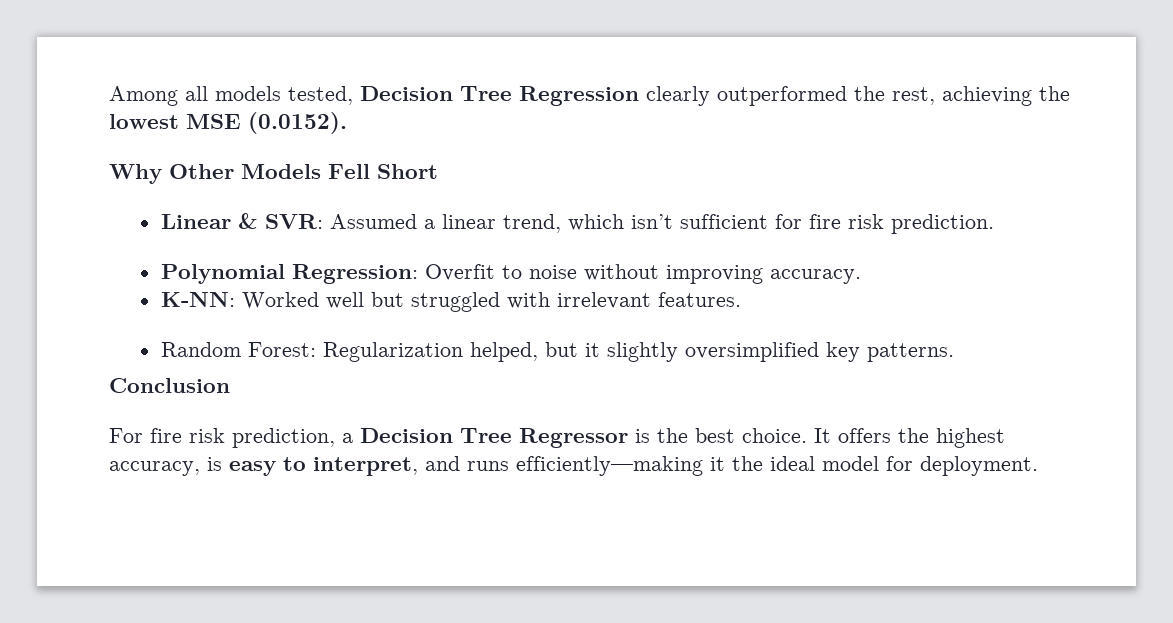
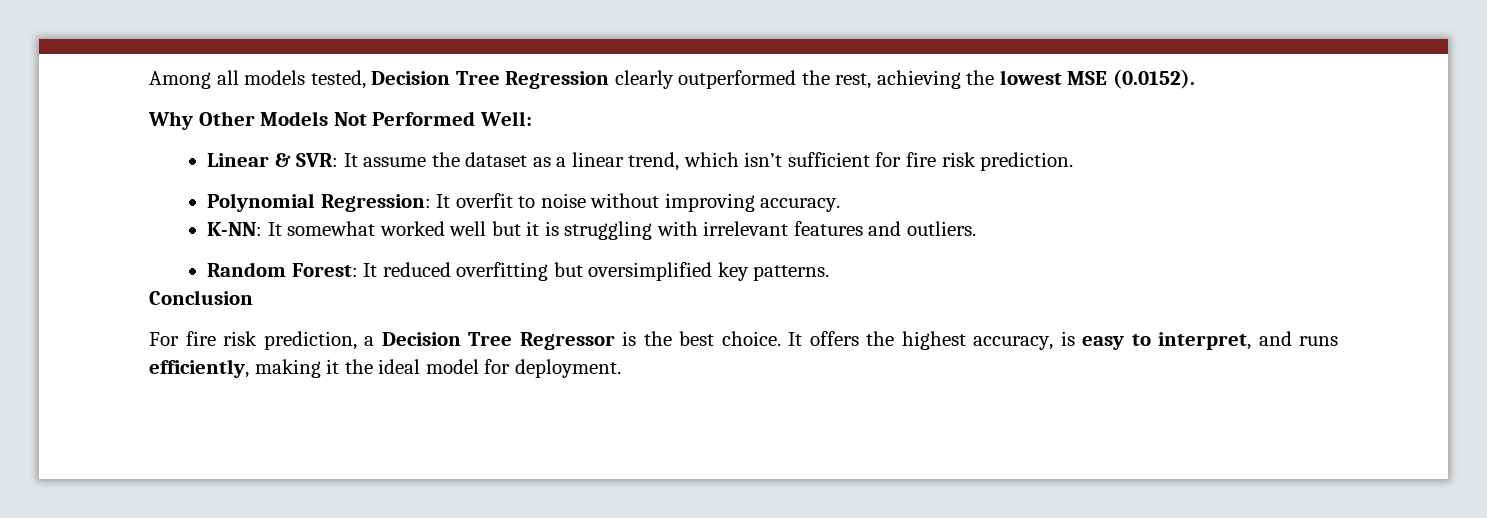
[328,164,438,179] Fell Short -> [333,111,532,126] Not Performed Well:
[329,214,417,229] Assumed -> [343,152,551,167] It assume the dataset as
[424,264,495,281] Overfit -> [436,193,513,208] It overfit
[241,292,741,312] [160,342,678,362] Worked well but struggled with irrelevant features. // Random Forest: Regularization helped, but it slightly -> [267,221,976,240] [206,262,583,281] It somewhat worked well but it is struggling with irrelevant features and outliers. // Random Forest: It reduced overfitting but
[516,456,703,476] efficiently—making -> [149,359,321,378] efficiently, making

